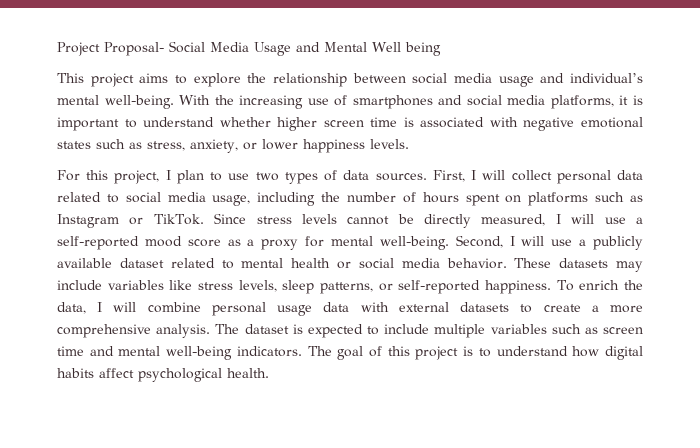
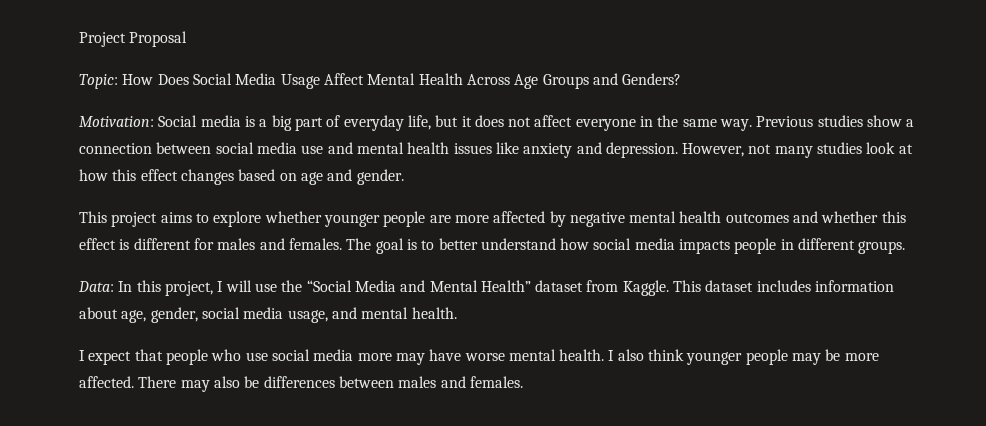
[104,41,441,56] Proposal- Social Media Usage and Mental Well being -> [129,31,188,47] [79,73,682,89] [79,115,915,131] [79,142,913,158] [79,169,404,185] Proposal // Topic: How Does Social Media Usage Affect Mental Health Across Age Groups and Genders? // Motivation: Social media is a big part of everyday life, but it does not affect everyone in the same way. Previous studies show a connection between social media use and mental health issues like anxiety and depression. However, not many studies look at how this effect changes based on age and gender.
[247,73,644,87] [57,95,644,109] [57,117,643,131] [57,139,409,153] [57,170,644,184] [57,192,643,206] [57,213,643,228] [57,235,643,250] [57,258,643,272] [57,280,643,294] [57,302,643,316] [57,324,643,338] [57,346,643,360] [57,368,269,382] the relationship between social media usage and individual’s mental well-being. With the increasing use of smartphones and social media platforms, it is important to understand whether higher screen time is associated with negative emotional states such as stress, anxiety, or lower happiness levels. // For this project, I plan to use two types of data sources. First, I will collect personal data related to social media usage, including the number of hours spent on platforms such as Instagram or TikTok. Since stress levels cannot be directly measured, I will use a self-reported mood score as a proxy for mental well-being. Second, I will use a publicly available dataset related to mental health or social media behavior. These datasets may include variables like stress levels, sleep patterns, or self-reported happiness. To enrich the data, I will combine personal usage data with external datasets to create a more comprehensive analysis. The dataset is expected to include multiple variables such as screen time and mental well-being indicators. The goal of this project is to understand how digital habits affect psychological health. -> [264,211,906,227] [79,238,906,254] [78,280,895,296] [79,307,457,323] [79,349,879,365] [79,376,523,392] whether younger people are more affected by negative mental health outcomes and whether this effect is different for males and females. The goal is to better understand how social media impacts people in different groups. // Data: In this project, I will use the “Social Media and Mental Health” dataset from Kaggle. This dataset includes information about age, gender, social media usage, and mental health. // I expect that people who use social media more may have worse mental health. I also think younger people may be more affected. There may also be differences between males and females.

